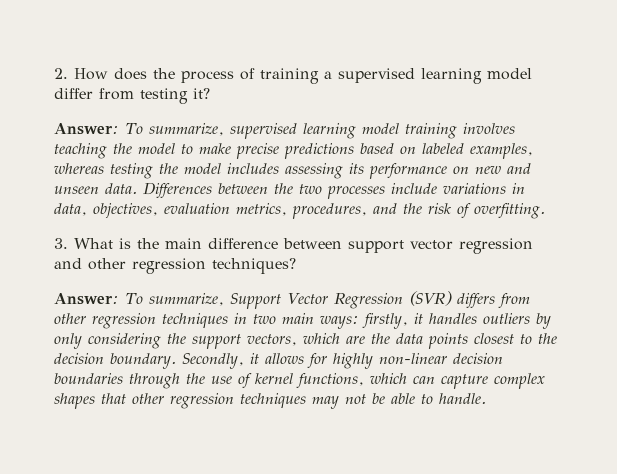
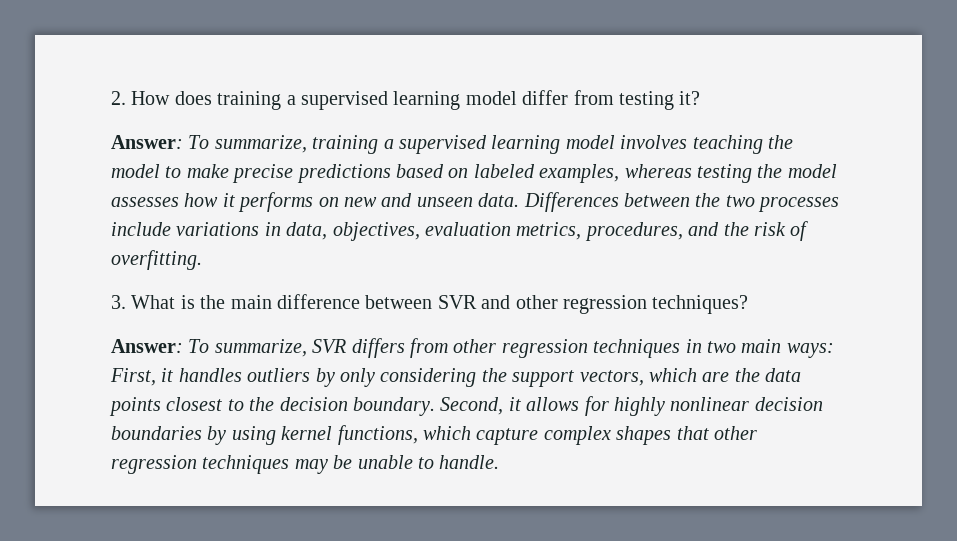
[153,68,255,83] the process of -> (212, 98) none
[229,123,457,139] supervised learning model training -> [312,135,615,154] training a supervised learning model
[227,163,447,179] includes assessing its performance -> [111,192,314,212] assesses how it performs
[348,238,533,254] support vector regression -> [437,295,477,309] SVR
[229,291,452,309] Support Vector Regression (SVR) -> [312,339,347,353] SVR
[362,313,408,329] firstly, -> [110,368,156,386] First,
[181,353,244,369] Secondly, -> [440,397,504,415] Second,
[378,353,447,364] non-linear -> [670,397,750,411] nonlinear
[129,373,252,389] through the use of -> [207,426,276,445] by using
[413,376,435,384] can -> (471, 433) none
[345,393,415,404] not be able -> [333,455,413,469] be unable

